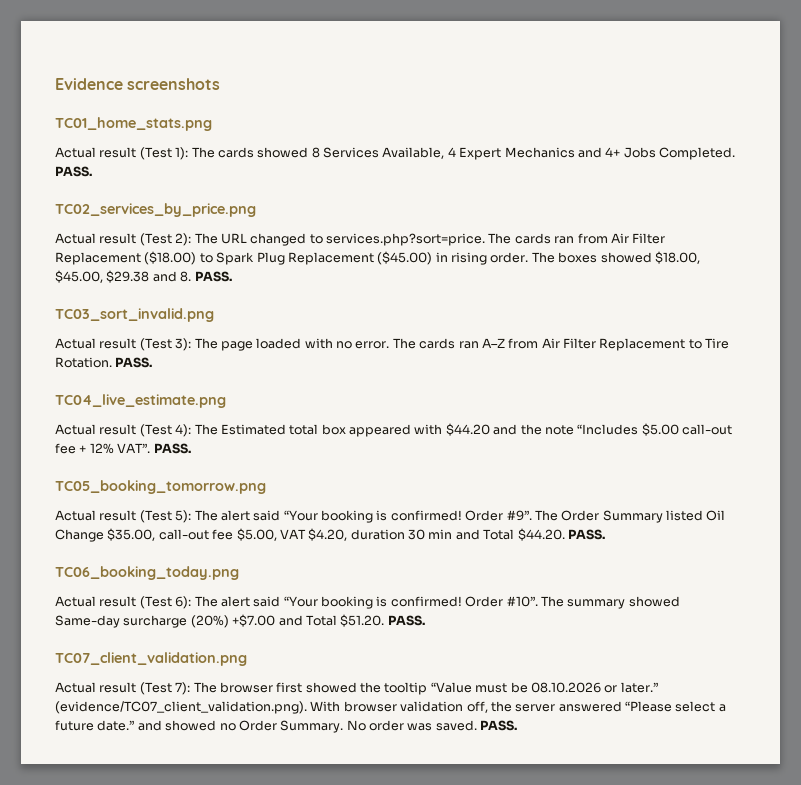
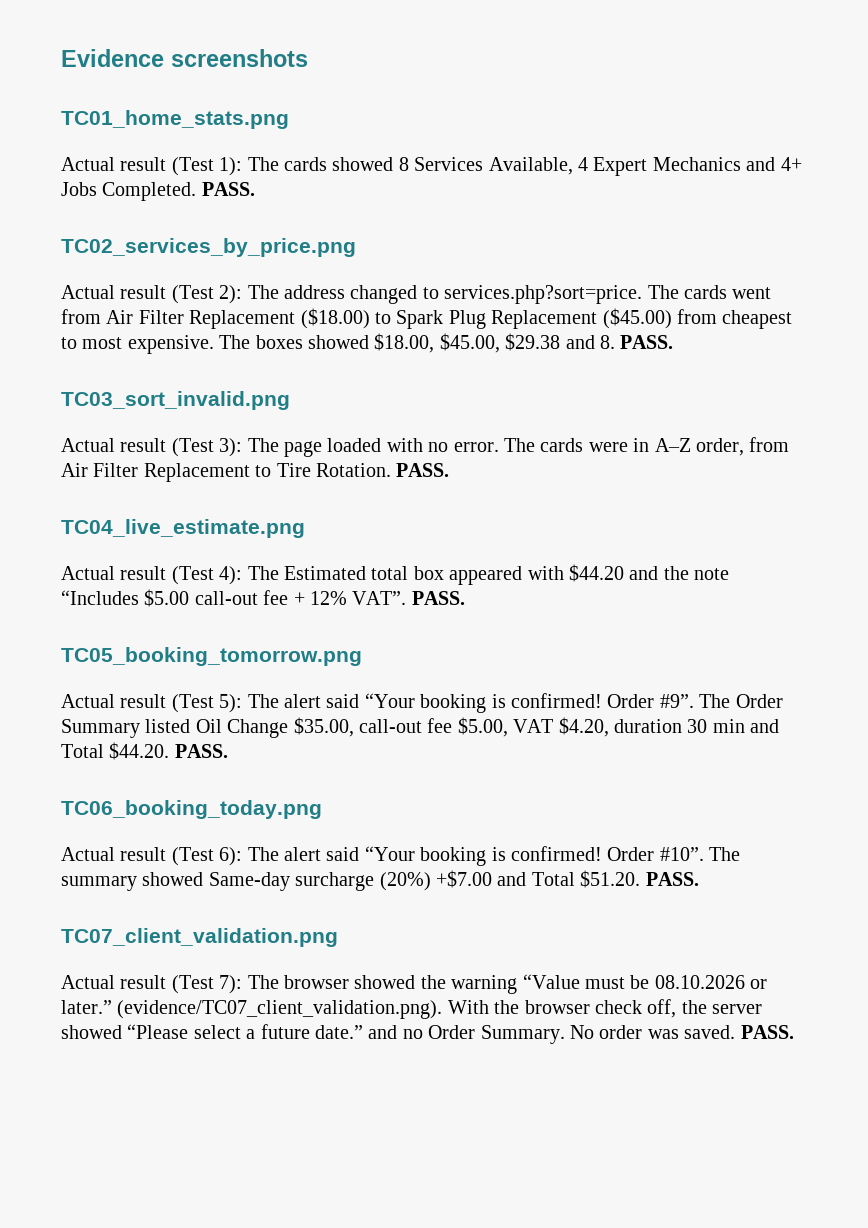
[220,233,247,244] URL -> [284,285,345,299] address
[554,236,575,244] ran -> [732,287,772,299] went
[435,252,529,265] in rising order. -> [676,309,793,329] [61,335,214,354] from cheapest to most expensive.
[458,338,505,349] ran A–Z -> [588,438,744,456] were in A–Z order,
[276,682,303,693] first -> (349, 982) none
[384,682,428,695] tooltip -> [451,975,518,994] warning
[343,701,464,712] browser validation -> [494,1000,642,1014] the browser check
[558,701,622,712] answered -> [61,1025,122,1039] showed
[165,720,217,731] showed -> (398, 1032) none

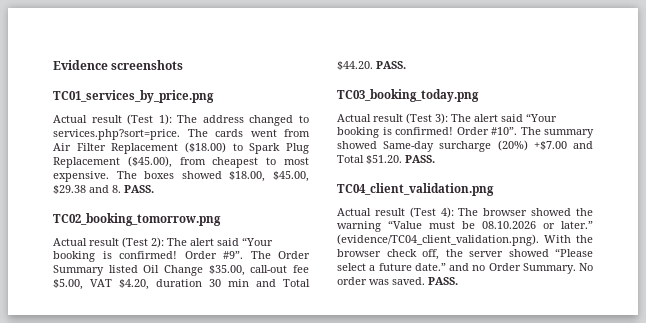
[61,110,289,129] TC01_home_stats.png -> [53,90,214,103] TC01_services_by_price.png
[284,157,802,176] [61,182,255,201] [61,238,356,257] [61,285,279,304] cards showed 8 Services Available, 4 Expert Mechanics and 4+ Jobs Completed. PASS. // TC02_services_by_price.png // Actual result (Test 2): The -> (198, 119) none
[602,308,672,329] ($45.00) -> [127,156,172,168] ($45.00),
[61,391,290,410] [61,437,790,457] [61,463,450,482] [61,519,305,538] [61,564,730,585] [61,589,465,607] [61,647,362,666] [61,694,243,713] TC03_sort_invalid.png // Actual result (Test 3): The page loaded with no error. The cards were in A–Z order, from Air Filter Replacement to Tire Rotation. PASS. // TC04_live_estimate.png // Actual result (Test 4): The Estimated total box appeared with $44.20 and the note “Includes $5.00 call-out fee + 12% VAT”. PASS. // TC05_booking_tomorrow.png // Actual result (Test 5): -> [53,213,221,226] [53,237,164,248] TC02_booking_tomorrow.png // Actual result (Test 2):
[61,800,322,819] [61,847,243,866] TC06_booking_today.png // Actual result (Test 6): -> [337,89,479,102] [337,113,448,124] TC03_booking_today.png // Actual result (Test 3):
[61,928,338,947] [61,975,243,994] TC07_client_validation.png // Actual result (Test 7): -> [337,183,494,196] [337,207,454,218] TC04_client_validation.png // Actual result (Test 4):
[117,1000,443,1019] (evidence/TC07_client_validation.png). -> [337,234,539,246] (evidence/TC04_client_validation.png).

